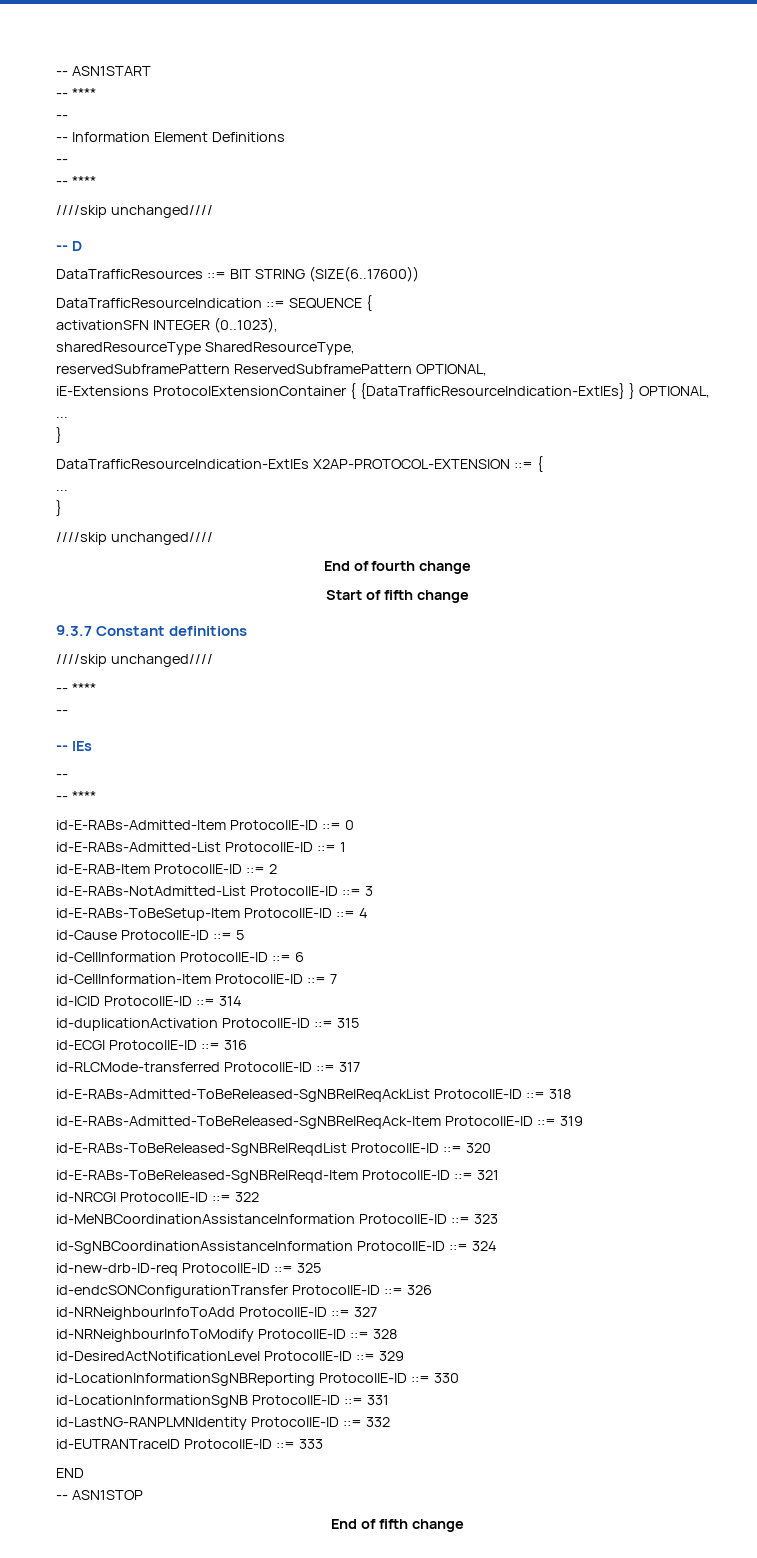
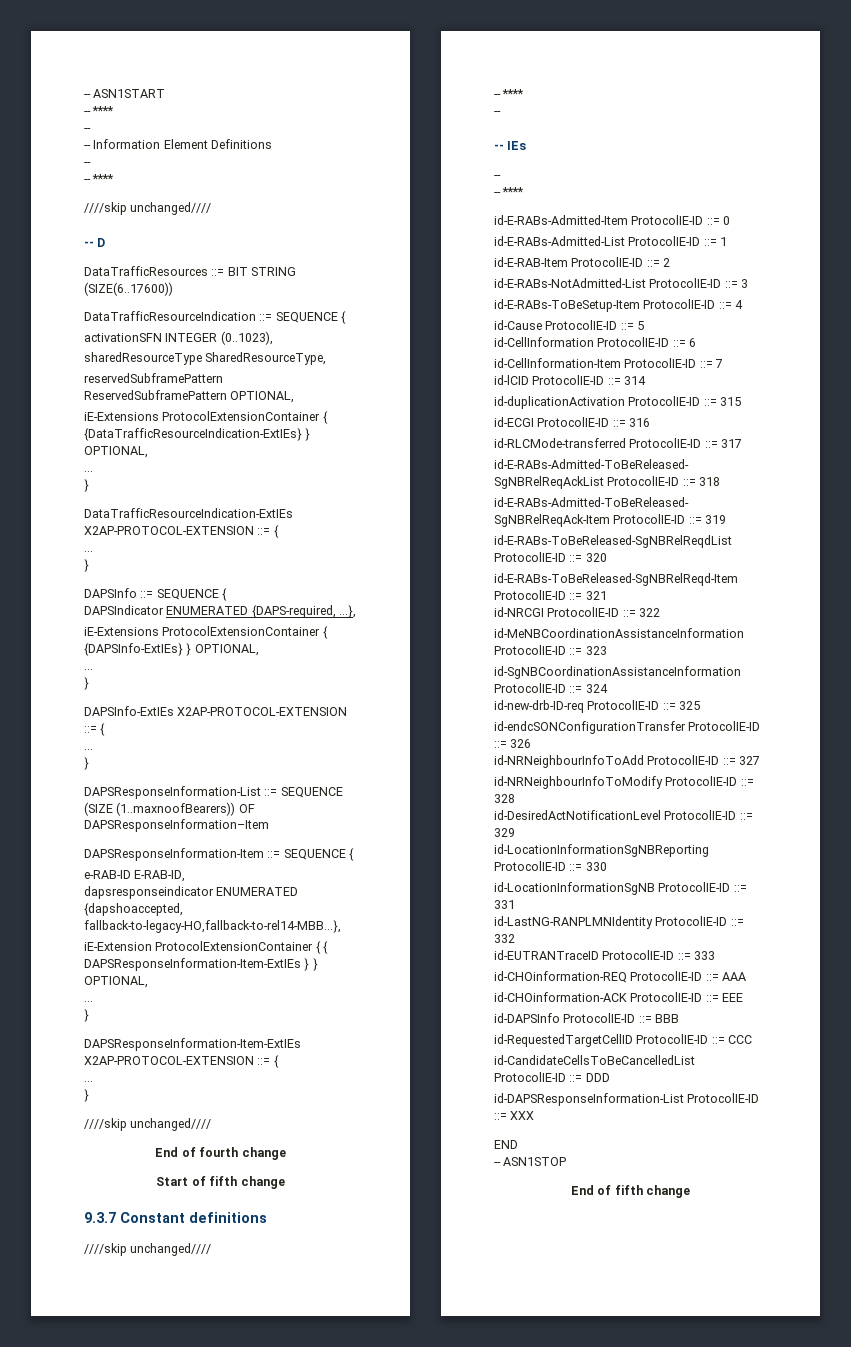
(62, 508) none -> [84,588,228,601] [84,605,357,618] [84,626,328,639] [84,643,259,656] [84,669,93,670] [84,677,89,690] [84,706,348,716] [84,723,106,736] [84,749,93,750] [84,757,89,770] [84,786,343,799] [84,802,255,816] [84,819,269,832] [84,848,355,861] [84,870,186,882] [84,886,299,899] [84,903,183,916] [84,920,341,933] [84,941,329,954] [84,958,318,971] [84,976,148,988] [84,1001,93,1002] [84,1009,89,1022] [84,1038,301,1051] [84,1055,279,1068] [84,1081,93,1082] [84,1089,89,1102] // DAPSInfo ::= SEQUENCE { // DAPSIndicator ENUMERATED {DAPS-required, ...}, // iE-Extensions ProtocolExtensionContainer { {DAPSInfo-ExtIEs} } OPTIONAL, // ... // } // DAPSInfo-ExtIEs X2AP-PROTOCOL-EXTENSION ::= { // ... // } // DAPSResponseInformation-List ::= SEQUENCE (SIZE (1..maxnoofBearers)) OF DAPSResponseInformation–Item // DAPSResponseInformation-Item ::= SEQUENCE { // e-RAB-ID E-RAB-ID, // dapsresponseindicator ENUMERATED {dapshoaccepted, fallback-to-legacy-HO,fallback-to-rel14-MBB...}, // iE-Extension ProtocolExtensionContainer { { DAPSResponseInformation-Item-ExtIEs } } OPTIONAL, // ... // } // DAPSResponseInformation-Item-ExtIEs X2AP-PROTOCOL-EXTENSION ::= { // ... // }
(323, 1444) none -> [494,971,747,983] [494,992,744,1002] [494,1013,680,1023] [494,1034,753,1047] [494,1055,695,1065] [494,1072,610,1082] [494,1093,760,1106] [494,1111,535,1120] // id-CHOinformation-REQ ProtocolIE-ID ::= AAA // id-CHOinformation-ACK ProtocolIE-ID ::= EEE // id-DAPSInfo ProtocolIE-ID ::= BBB // id-RequestedTargetCellID ProtocolIE-ID ::= CCC // id-CandidateCellsToBeCancelledList ProtocolIE-ID ::= DDD // id-DAPSResponseInformation-List ProtocolIE-ID ::= XXX

